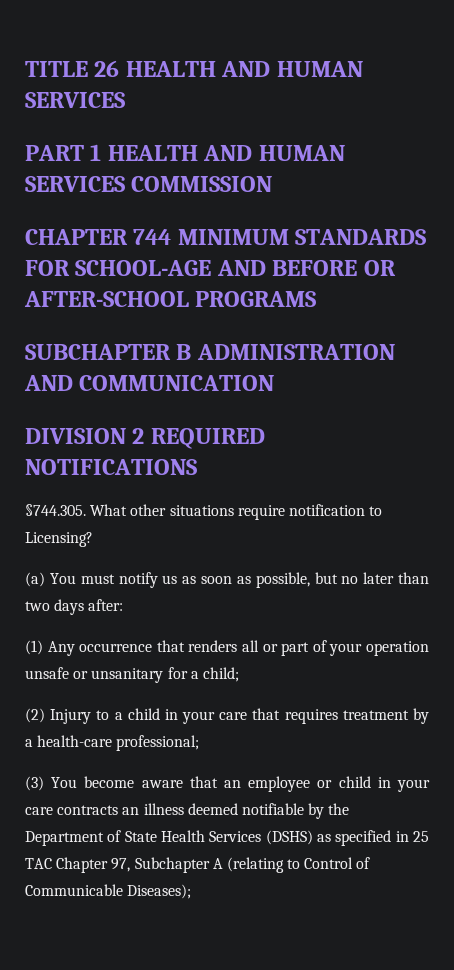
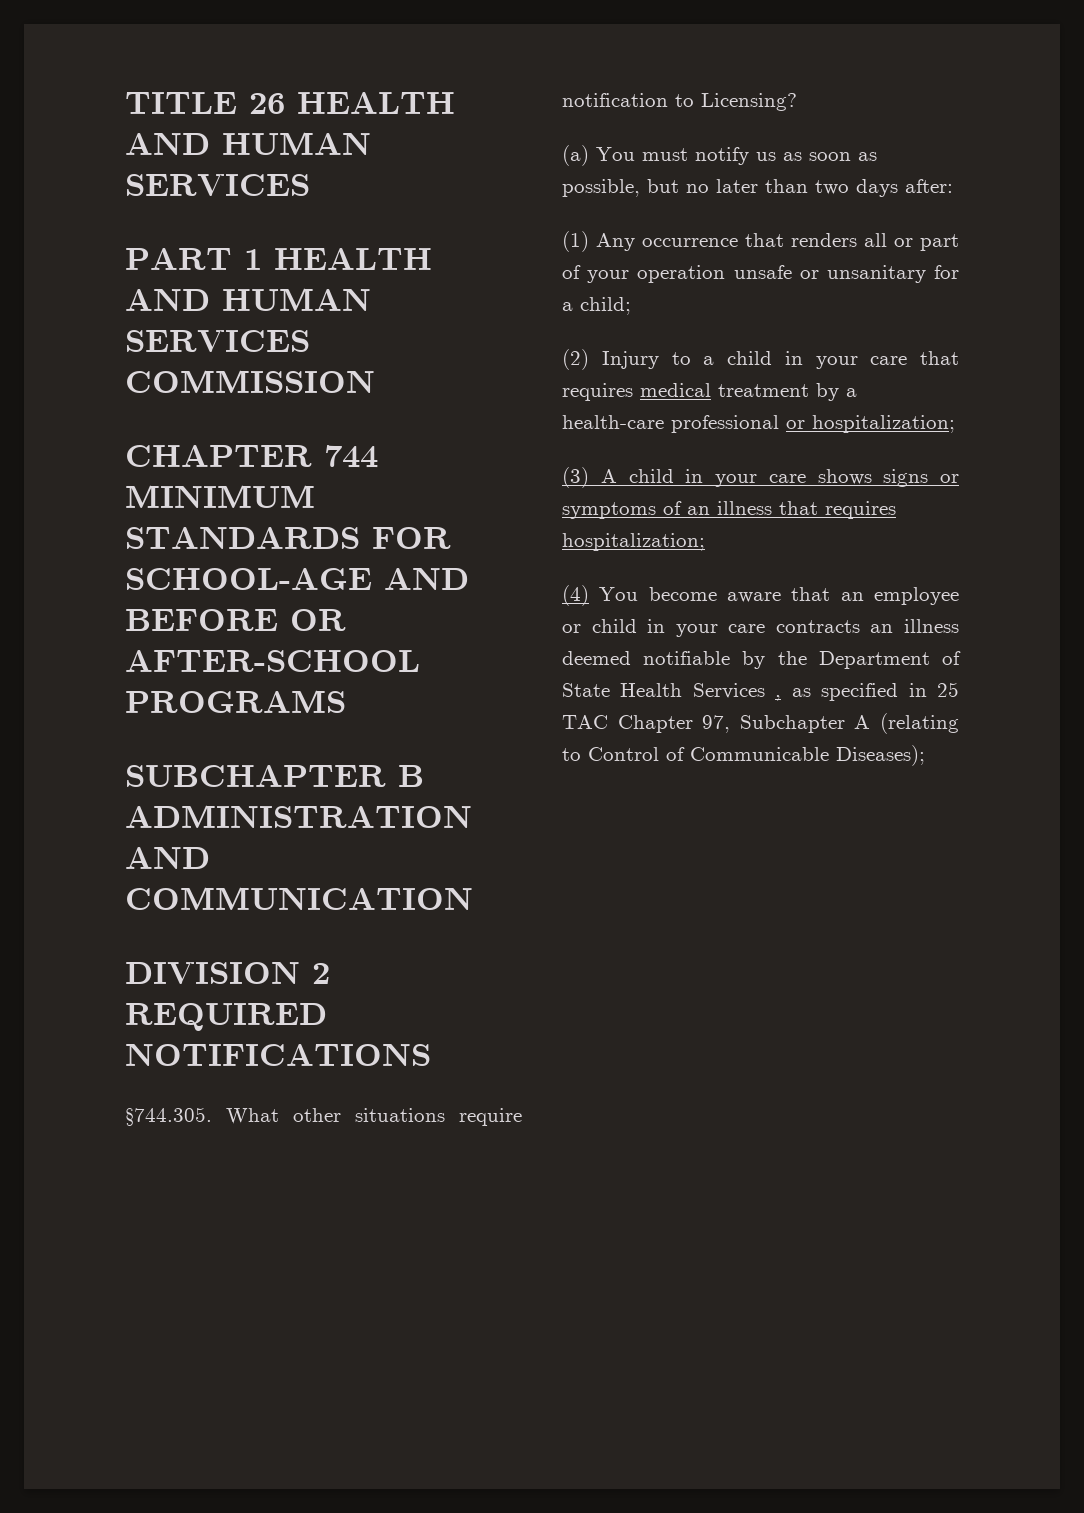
(338, 716) none -> [640,383,711,397] medical
[116,735,200,751] [25,776,44,791] professional; // (3) -> [671,415,955,433] [562,467,959,488] [562,501,896,519] [562,533,705,551] [562,585,589,606] professional or hospitalization; // (3) A child in your care shows signs or symptoms of an illness that requires hospitalization; // (4)
[265,830,313,845] (DSHS) -> [775,695,782,701] ,

